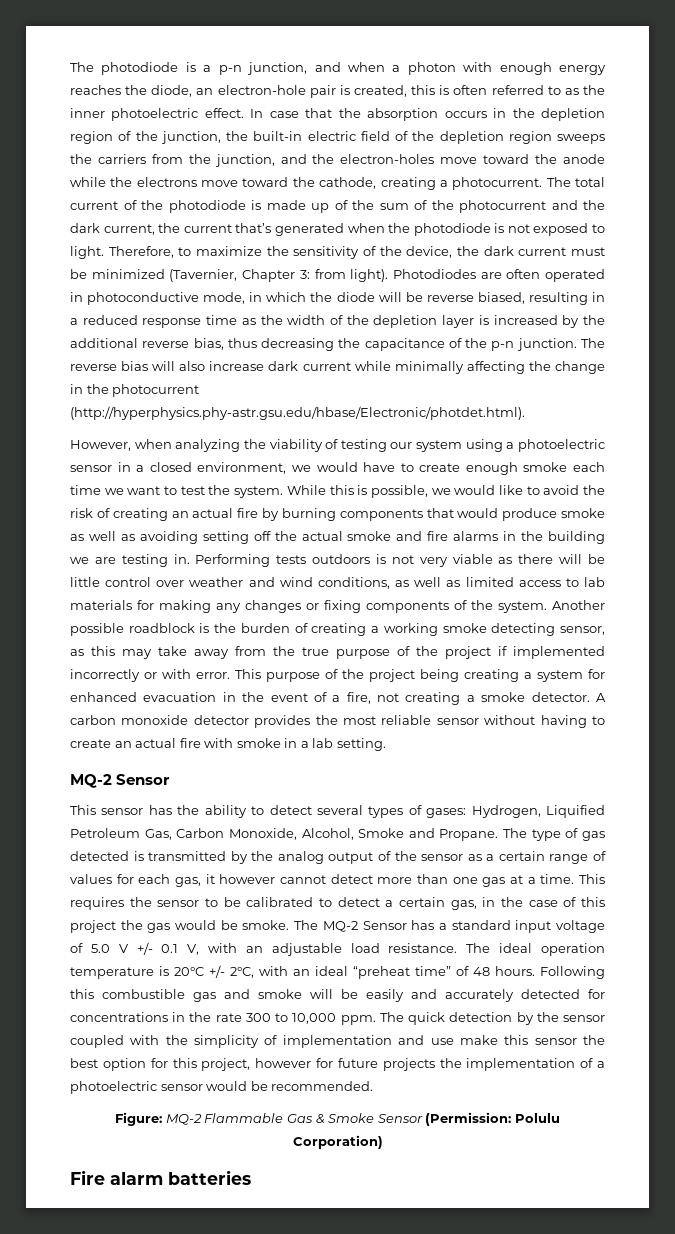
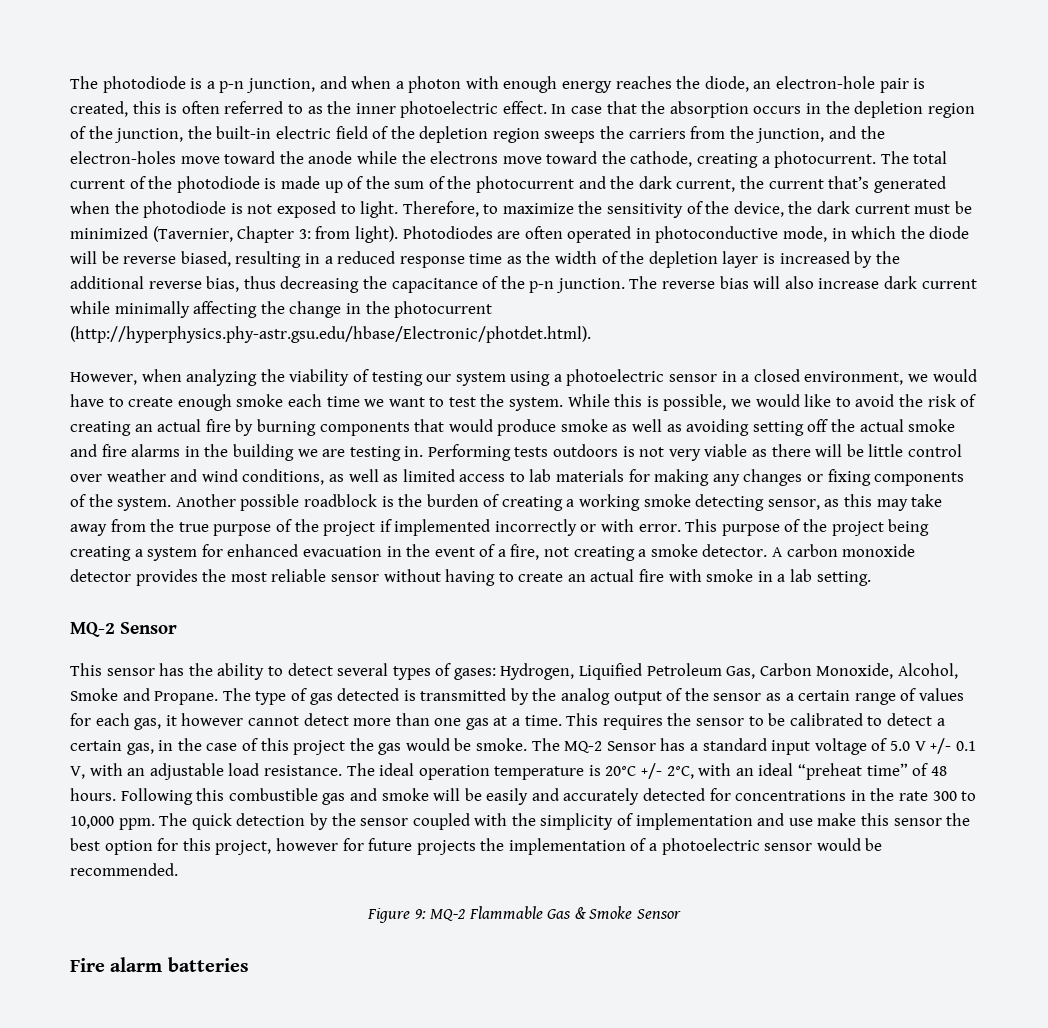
[115,1112,163,1126] Figure: -> [366,908,426,923] Figure 9:
[425,1112,560,1126] [292,1135,383,1149] (Permission: Polulu Corporation) -> (682, 914) none

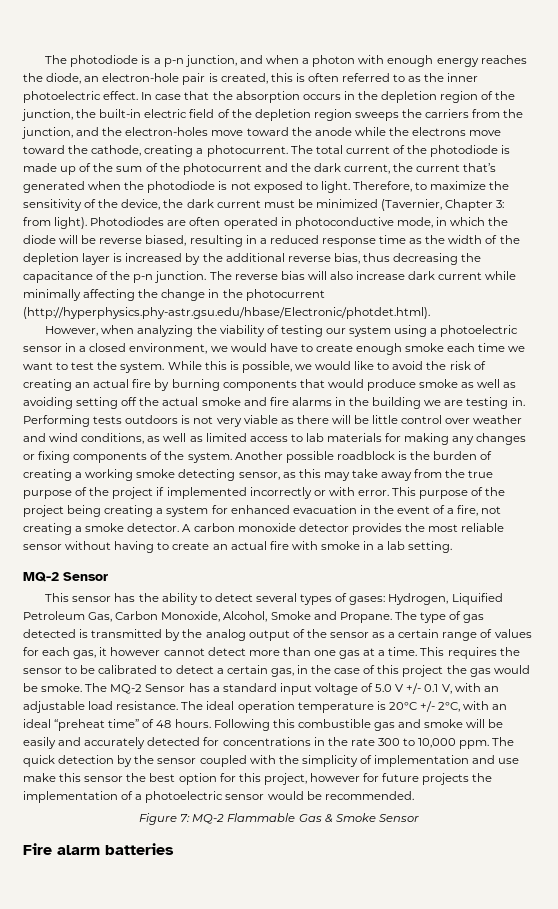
[414,909,426,919] 9: -> [180,814,191,822] 7:

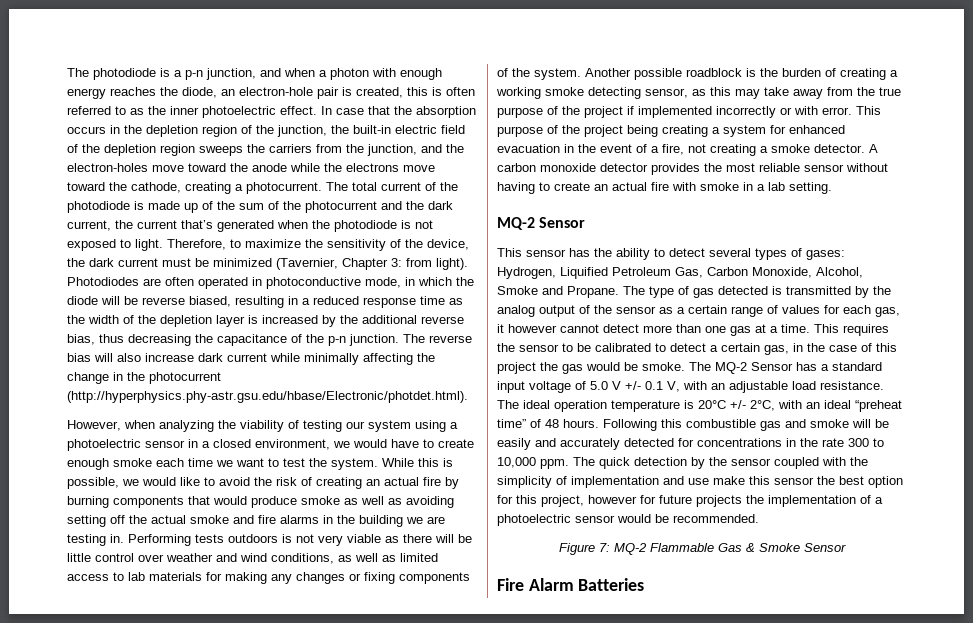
[57,843,174,855] alarm batteries -> [528,578,645,591] Alarm Batteries

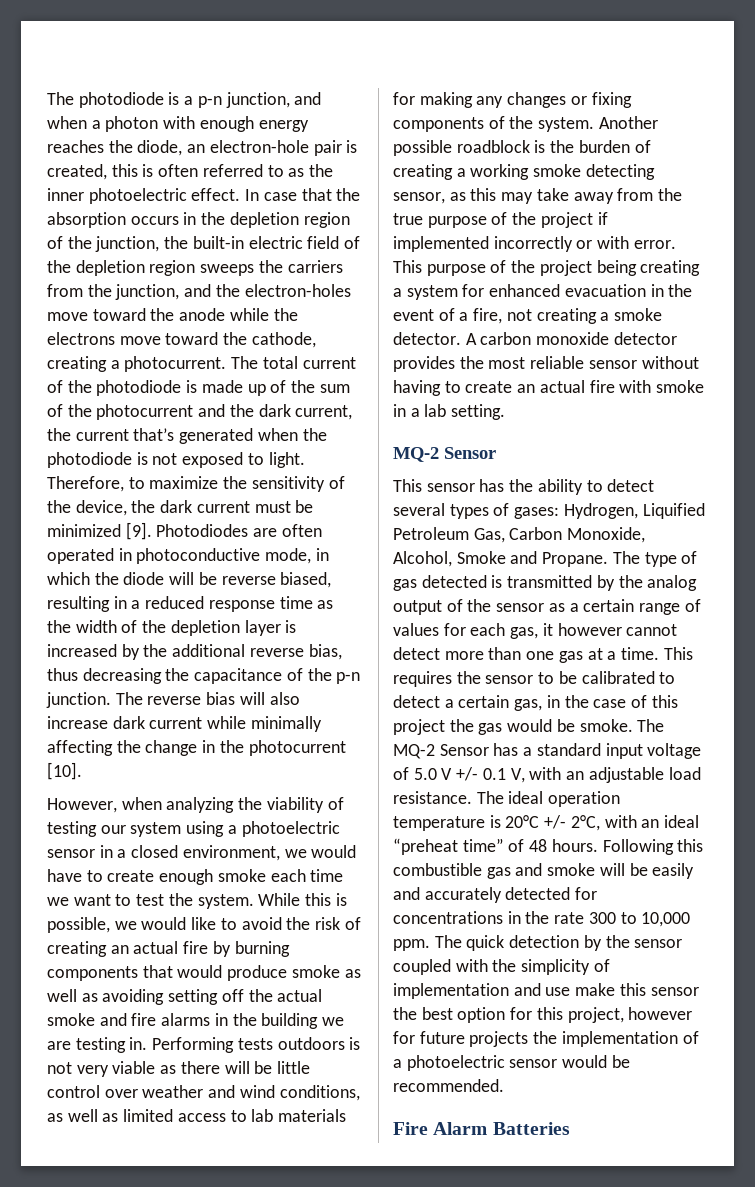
[276,258,468,270] (Tavernier, Chapter 3: from light). -> [125,522,152,540] [9].
[67,391,468,403] (http://hyperphysics.phy-astr.gsu.edu/hbase/Electronic/photdet.html). -> [47,762,82,780] [10].
[558,543,846,555] // Figure 7: MQ-2 Flammable Gas & Smoke Sensor -> (504, 1085) none

